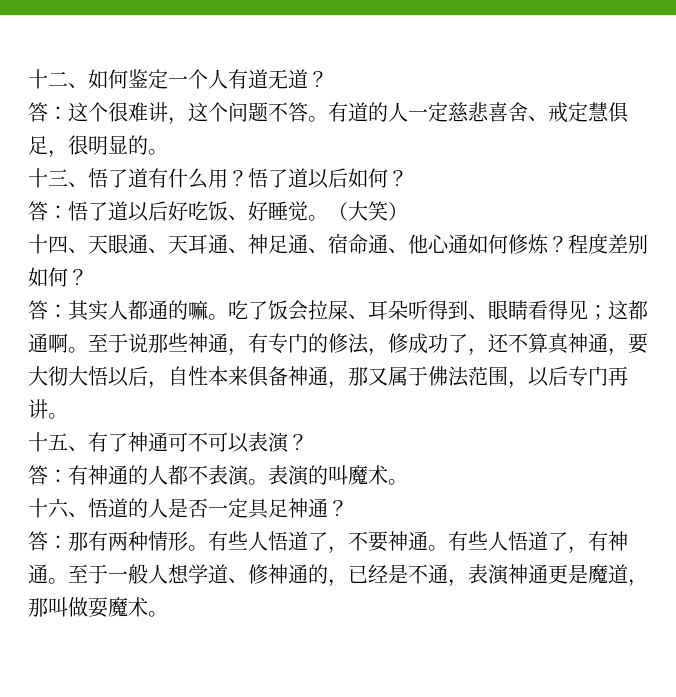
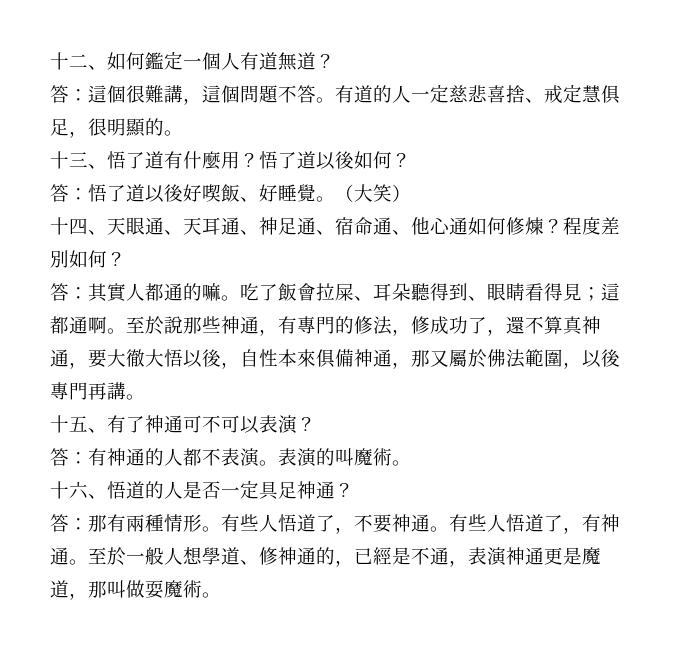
[128,69,328,89] [28,102,268,125] 鉴定一个人有道无道？ // 答：这个很难讲，这个问题 -> [145,51,335,71] [50,85,278,105] 鑑定一個人有道無道？ // 答：這個很難講，這個問題
[508,102,528,122] 舍 -> [506,85,525,103] 捨
[108,135,128,154] 显 -> [125,118,145,137] 顯
[188,168,208,189] 么 -> [202,151,221,170] 麼
[328,168,348,188] 后 -> [335,151,354,169] 後
[148,201,308,221] 后好吃饭、好睡觉 -> [164,184,316,202] 後好喫飯、好睡覺
[528,234,549,254] 炼 -> [525,217,544,235] 煉
[628,234,648,254] 别 -> [50,250,69,268] 別
[88,300,108,321] 实 -> [107,283,127,302] 實
[268,300,308,321] 饭会 -> [278,283,316,301] 飯會
[408,300,428,320] 听 -> [411,283,430,301] 聽
[568,300,628,320] 见；这 -> [563,283,620,301] 見；這
[108,333,148,353] 于说 -> [145,316,183,335] 於說
[268,333,308,354] 专门 -> [297,316,335,334] 專門
[488,333,509,353] 还 -> [506,316,525,334] 還
[48,366,148,387] 彻大悟以后 -> [126,349,221,368] 徹大悟以後
[228,366,288,387] 来俱备 -> [297,349,354,368] 來俱備
[388,366,628,389] [28,399,48,419] 属于佛法范围，以后专门再讲 -> [449,349,620,369] [50,382,126,400] 屬於佛法範圍，以後專門再講
[368,465,388,485] 术 -> [373,448,392,466] 術
[108,531,148,551] 两种 -> [126,514,164,532] 兩種
[88,564,108,584] 于 -> [107,547,126,566] 於
[188,564,208,584] 学 -> [202,547,221,565] 學
[368,564,388,583] 经 -> [373,547,392,565] 經
[128,597,148,617] 术 -> [183,580,202,598] 術

